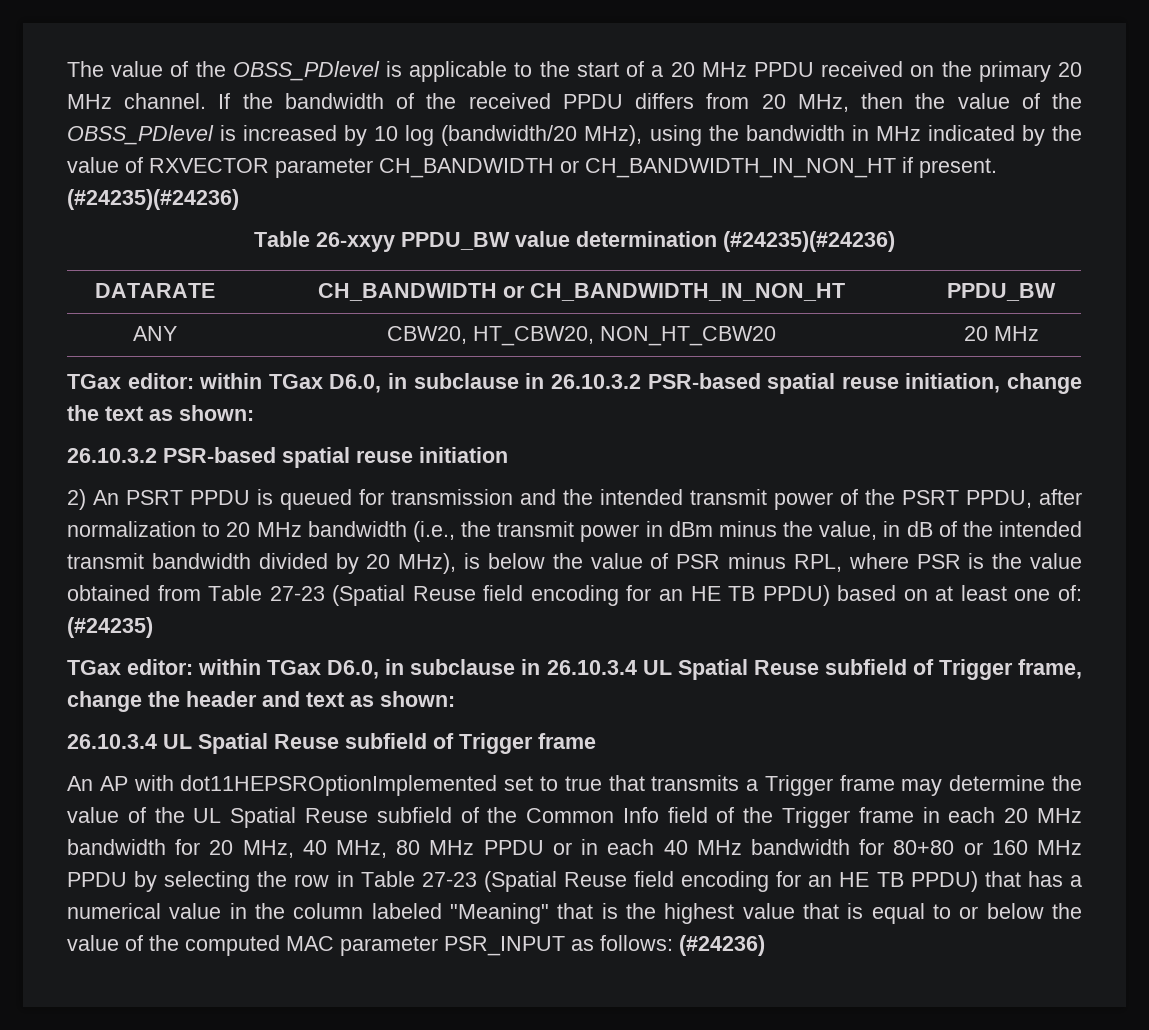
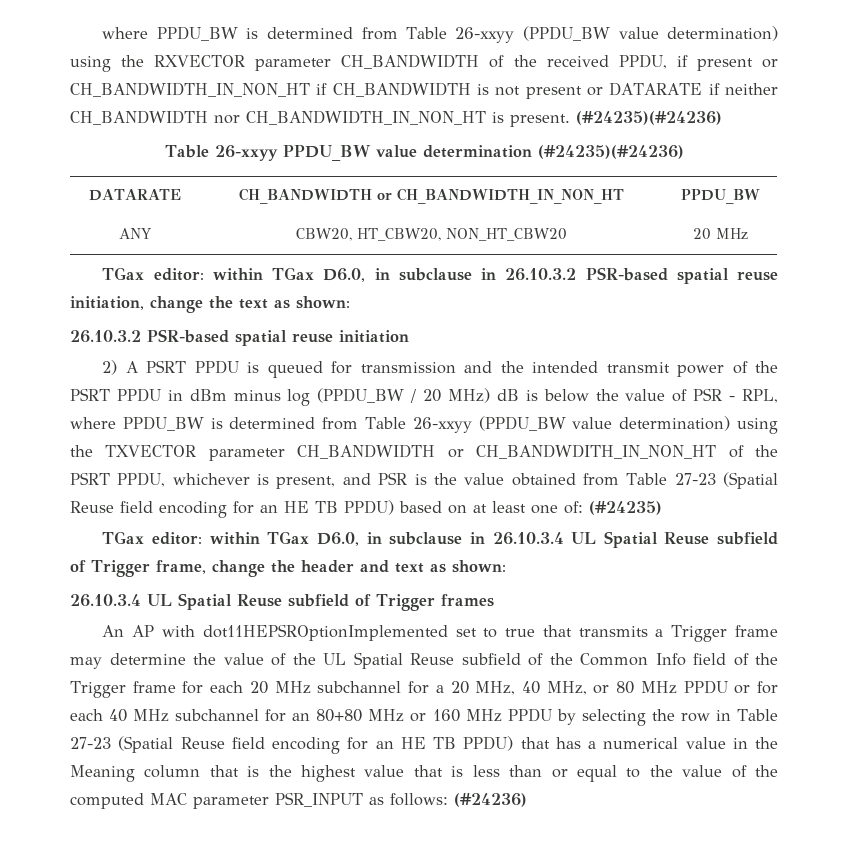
[67,61,1082,82] [67,93,1083,112] [67,125,1083,146] [67,157,913,178] The value of the OBSS_PDlevel is applicable to the start of a 20 MHz PPDU received on the primary 20 MHz channel. If the bandwidth of the received PPDU differs from 20 MHz, then the value of the OBSS_PDlevel is increased by 10 log (bandwidth/20 MHz), using the bandwidth in MHz indicated by the value of RXVECTOR parameter CH_BANDWIDTH or CH_BANDWIDTH_IN_NON_HT if -> [102,26,779,43] [70,54,778,72] [70,82,778,99] [70,110,504,125] where PPDU_BW is determined from Table 26-xxyy (PPDU_BW value determination) using the RXVECTOR parameter CH_BANDWIDTH of the received PPDU, if present or CH_BANDWIDTH_IN_NON_HT if CH_BANDWIDTH is not present or DATARATE if neither CH_BANDWIDTH nor CH_BANDWIDTH_IN_NON_HT is
[93,490,119,505] An -> [125,361,138,373] A
[966,489,1082,508] [67,521,1082,542] [67,553,457,574] PPDU, after normalization to 20 MHz bandwidth (i.e., the transmit power in dBm minus the value, in dB of the intended transmit bandwidth divided by 20 MHz), -> [116,388,519,406] PPDU in dBm minus log (PPDU_BW / 20 MHz) dB
[728,553,786,569] minus -> [729,396,736,401] -
(909, 561) none -> [122,416,778,434] [70,444,778,461] [70,472,371,489] PPDU_BW is determined from Table 26-xxyy (PPDU_BW value determination) using the TXVECTOR parameter CH_BANDWIDTH or CH_BANDWDITH_IN_NON_HT of the PSRT PPDU, whichever is present, and
[538,733,596,749] frame -> [440,594,494,607] frames
[922,807,940,823] in -> [182,681,204,694] for
[67,839,201,855] bandwidth for -> [317,681,444,694] subchannel for a
(388, 849) none -> [593,685,610,694] or
[581,839,599,855] in -> [757,681,779,694] for
[750,839,955,855] bandwidth for 80+80 -> [175,709,405,722] subchannel for an 80+80 MHz
[293,903,549,924] column labeled "Meaning" -> [70,765,201,782] Meaning column
[871,903,1044,924] equal to or below -> [472,765,641,782] less than or equal to

